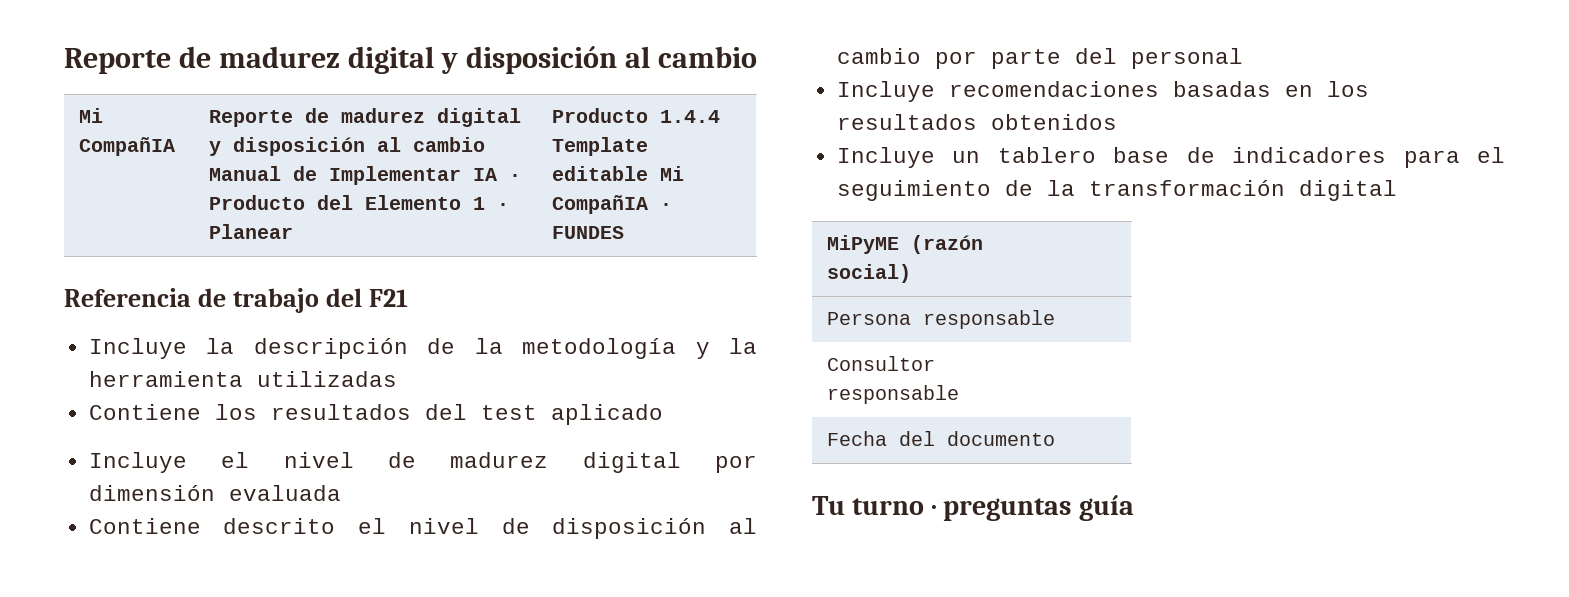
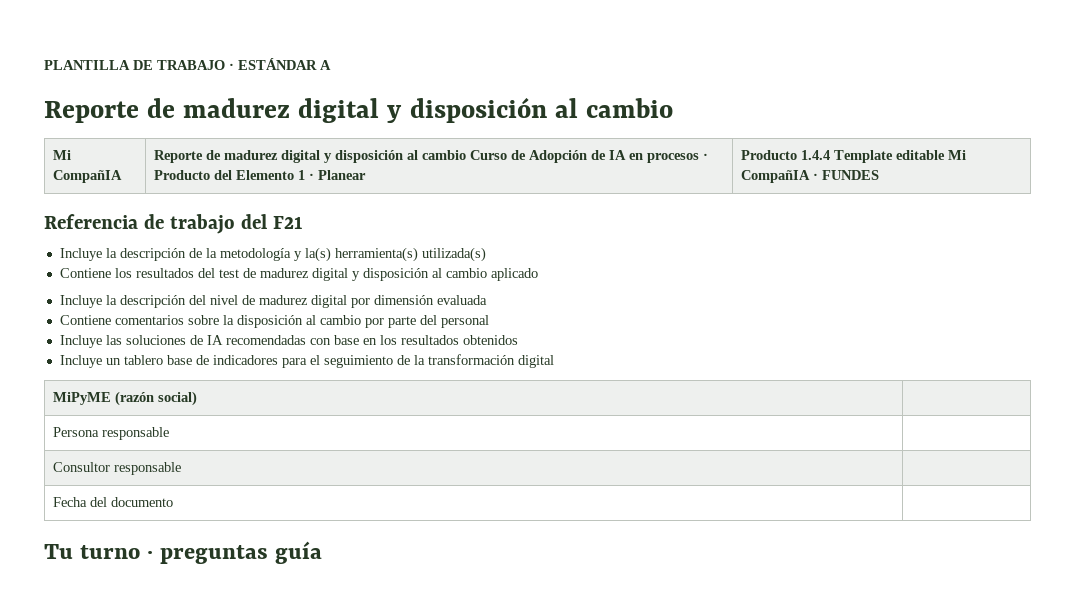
(64, 61) none -> [44,58,331,70] PLANTILLA DE TRABAJO · ESTÁNDAR A //
[208,166,497,185] Manual de Implementar IA -> [469,150,699,163] Curso de Adopción de IA en procesos
[729,338,757,354] [88,371,397,387] la herramienta utilizadas -> [304,247,486,262] la(s) herramienta(s) utilizada(s)
(537, 412) none -> [242,268,487,281] de madurez digital y disposición al cambio
[221,452,250,468] el -> [105,295,206,308] la descripción del
[223,518,530,534] descrito el nivel de -> [114,315,234,325] comentarios sobre la
[948,81,1271,97] recomendaciones basadas -> [105,335,359,345] las soluciones de IA recomendadas con base

